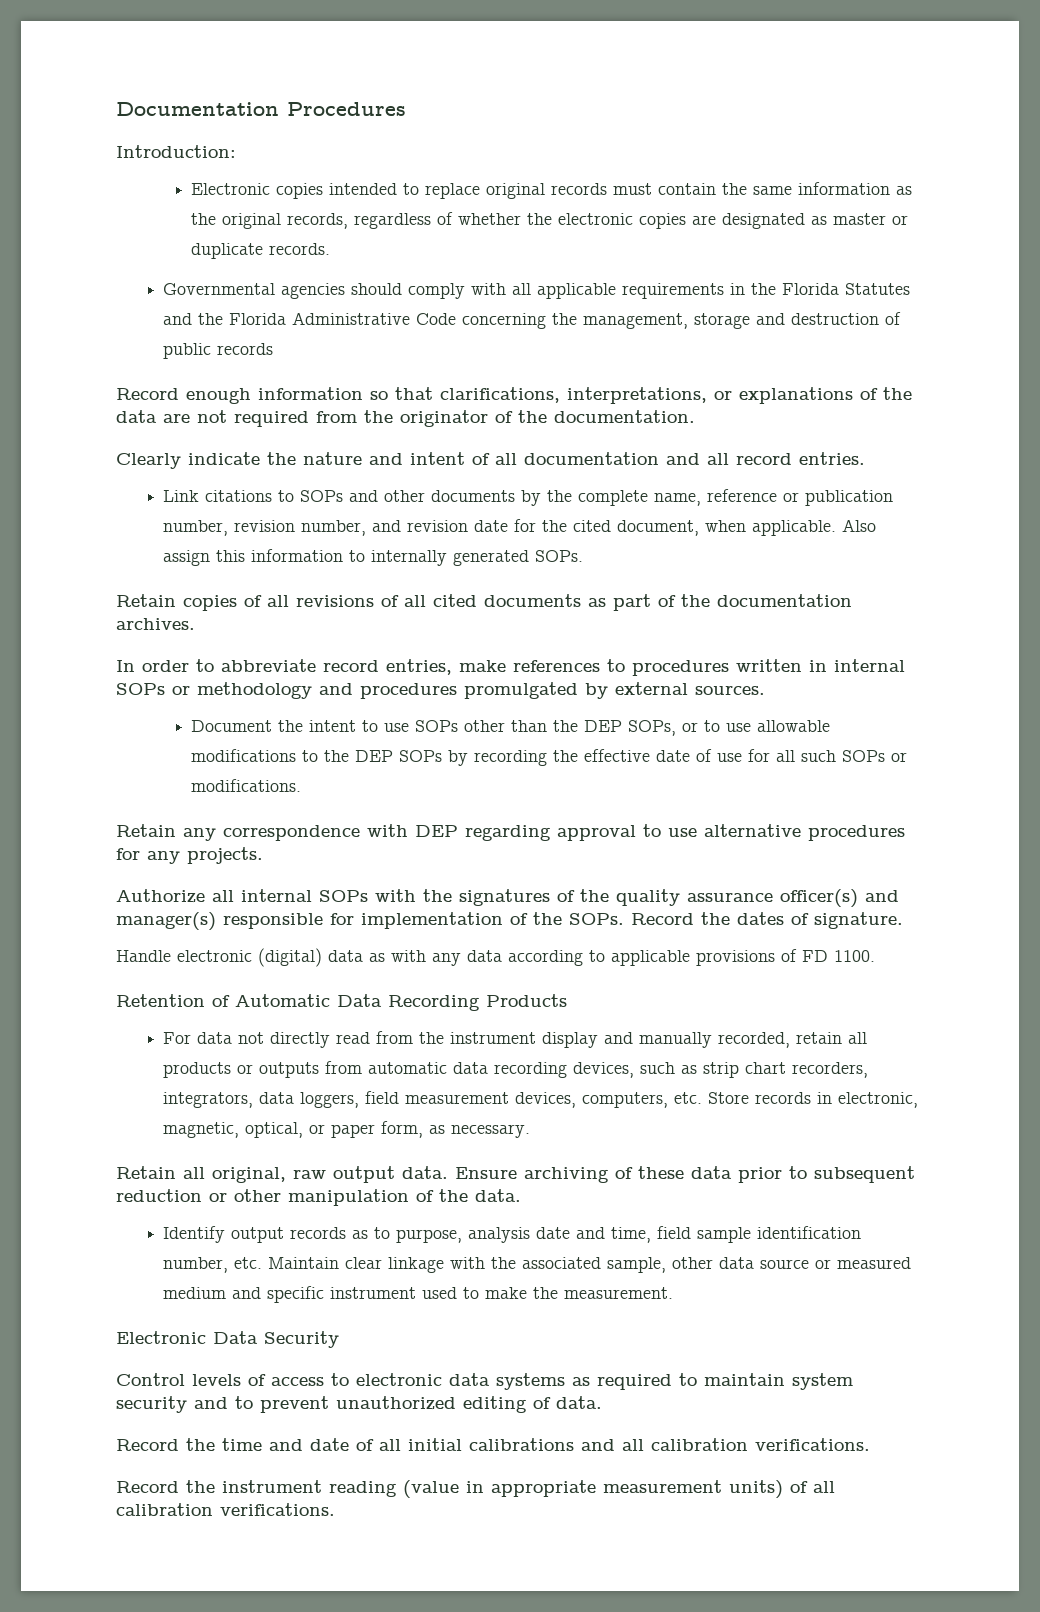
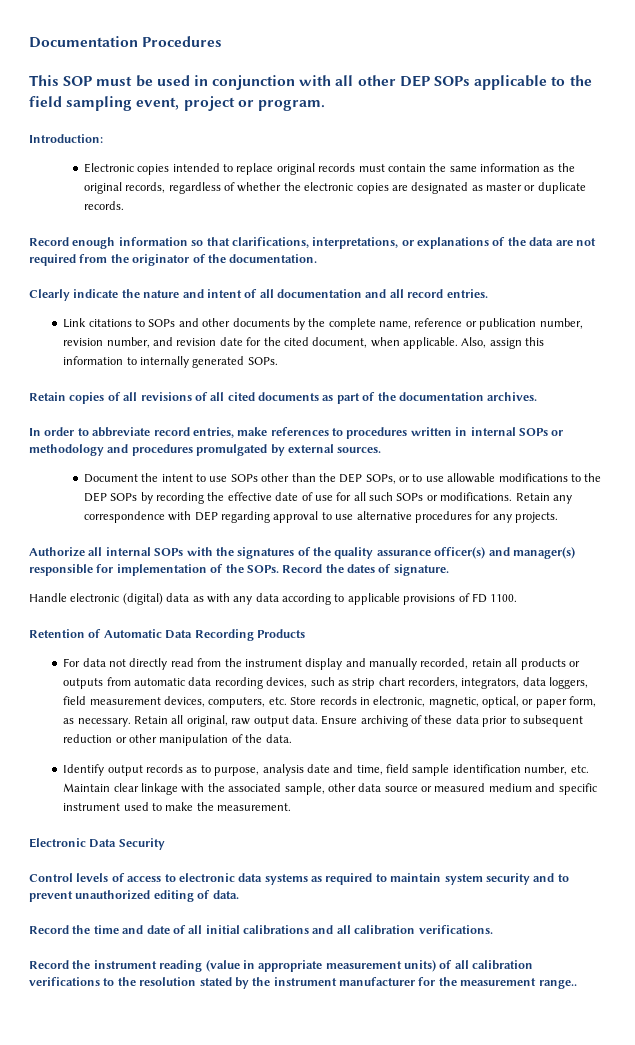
(406, 109) none -> [29,75,592,90] [29,96,325,111] // This SOP must be used in conjunction with all other DEP SOPs applicable to the field sampling event, project or program.
[163,283,911,299] [163,312,902,329] [163,343,274,359] // Governmental agencies should comply with all applicable requirements in the Florida Statutes and the Florida Administrative Code concerning the management, storage and destruction of public records -> (124, 205) none
[842,519,877,532] Also -> [461,337,487,348] Also,
(302, 785) // -> (513, 496) none
(531, 1131) // -> (131, 722) none
[220,1503,335,1516] verifications. -> [29,977,577,989] verifications to the resolution stated by the instrument manufacturer for the measurement range..

